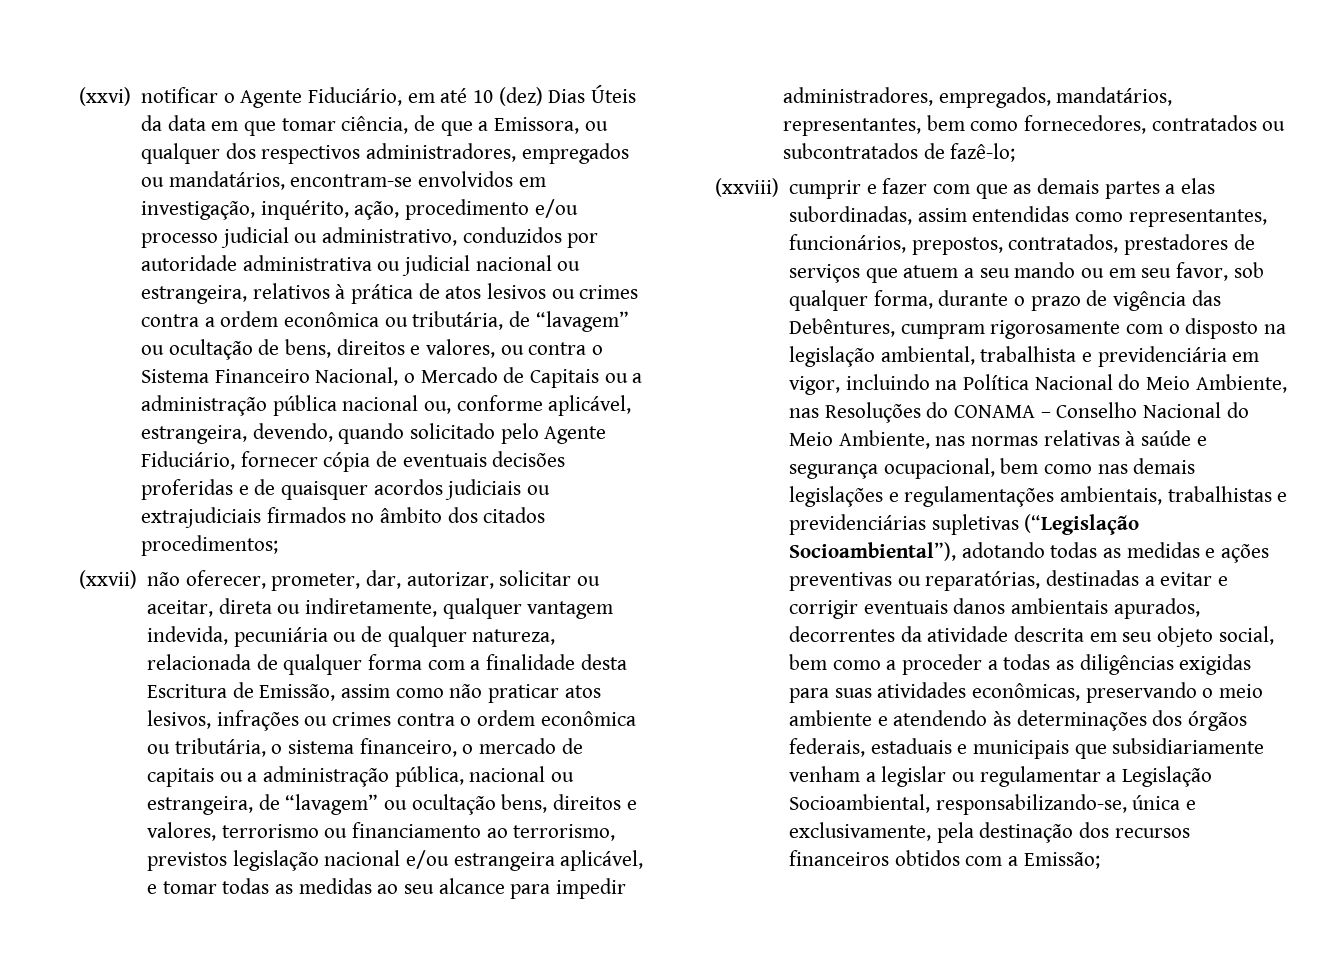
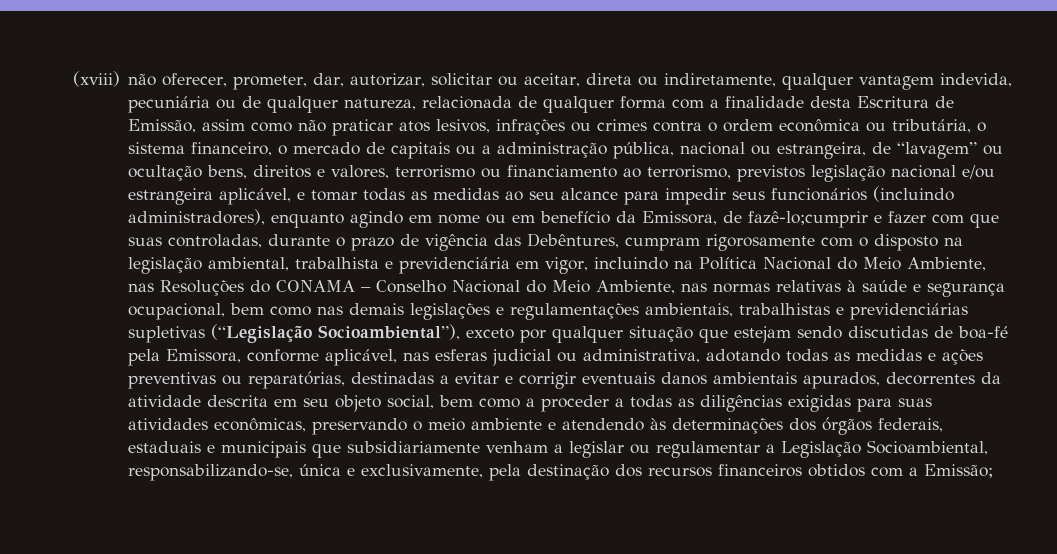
[78,84,637,108] [141,115,608,136] [141,143,629,164] [141,171,546,190] [141,199,578,220] [141,227,599,248] [141,255,581,276] [141,283,639,304] [141,311,629,332] [141,339,604,360] [141,367,643,388] [141,395,632,416] [141,423,607,444] [141,451,566,472] [141,479,551,500] [141,507,546,528] [141,535,279,556] [78,570,137,589] (xxvi) notificar o Agente Fiduciário, em até 10 (dez) Dias Úteis da data em que tomar ciência, de que a Emissora, ou qualquer dos respectivos administradores, empregados ou mandatários, encontram-se envolvidos em investigação, inquérito, ação, procedimento e/ou processo judicial ou administrativo, conduzidos por autoridade administrativa ou judicial nacional ou estrangeira, relativos à prática de atos lesivos ou crimes contra a ordem econômica ou tributária, de “lavagem” ou ocultação de bens, direitos e valores, ou contra o Sistema Financeiro Nacional, o Mercado de Capitais ou a administração pública nacional ou, conforme aplicável, estrangeira, devendo, quando solicitado pelo Agente Fiduciário, fornecer cópia de eventuais decisões proferidas e de quaisquer acordos judiciais ou extrajudiciais firmados no âmbito dos citados procedimentos; // (xxvii) -> [72,71,120,87] (xviii)
[783,87,1173,108] [783,115,1286,136] [783,143,1016,162] [714,178,1216,199] [789,206,1267,227] [789,234,1255,255] [789,262,1264,283] [789,290,933,311] administradores, empregados, mandatários, representantes, bem como fornecedores, contratados ou subcontratados de fazê-lo; // (xxviii) cumprir e fazer com que as demais partes a elas subordinadas, assim entendidas como representantes, funcionários, prepostos, contratados, prestadores de serviços que atuem a seu mando ou em seu favor, sob qualquer forma, -> [732,186,955,202] [128,209,1000,228] [128,234,263,248] seus funcionários (incluindo administradores), enquanto agindo em nome ou em benefício da Emissora, de fazê-lo;cumprir e fazer com que suas controladas,
(957, 551) none -> [466,326,1009,343] [128,349,701,366] exceto por qualquer situação que estejam sendo discutidas de boa-fé pela Emissora, conforme aplicável, nas esferas judicial ou administrativa,

